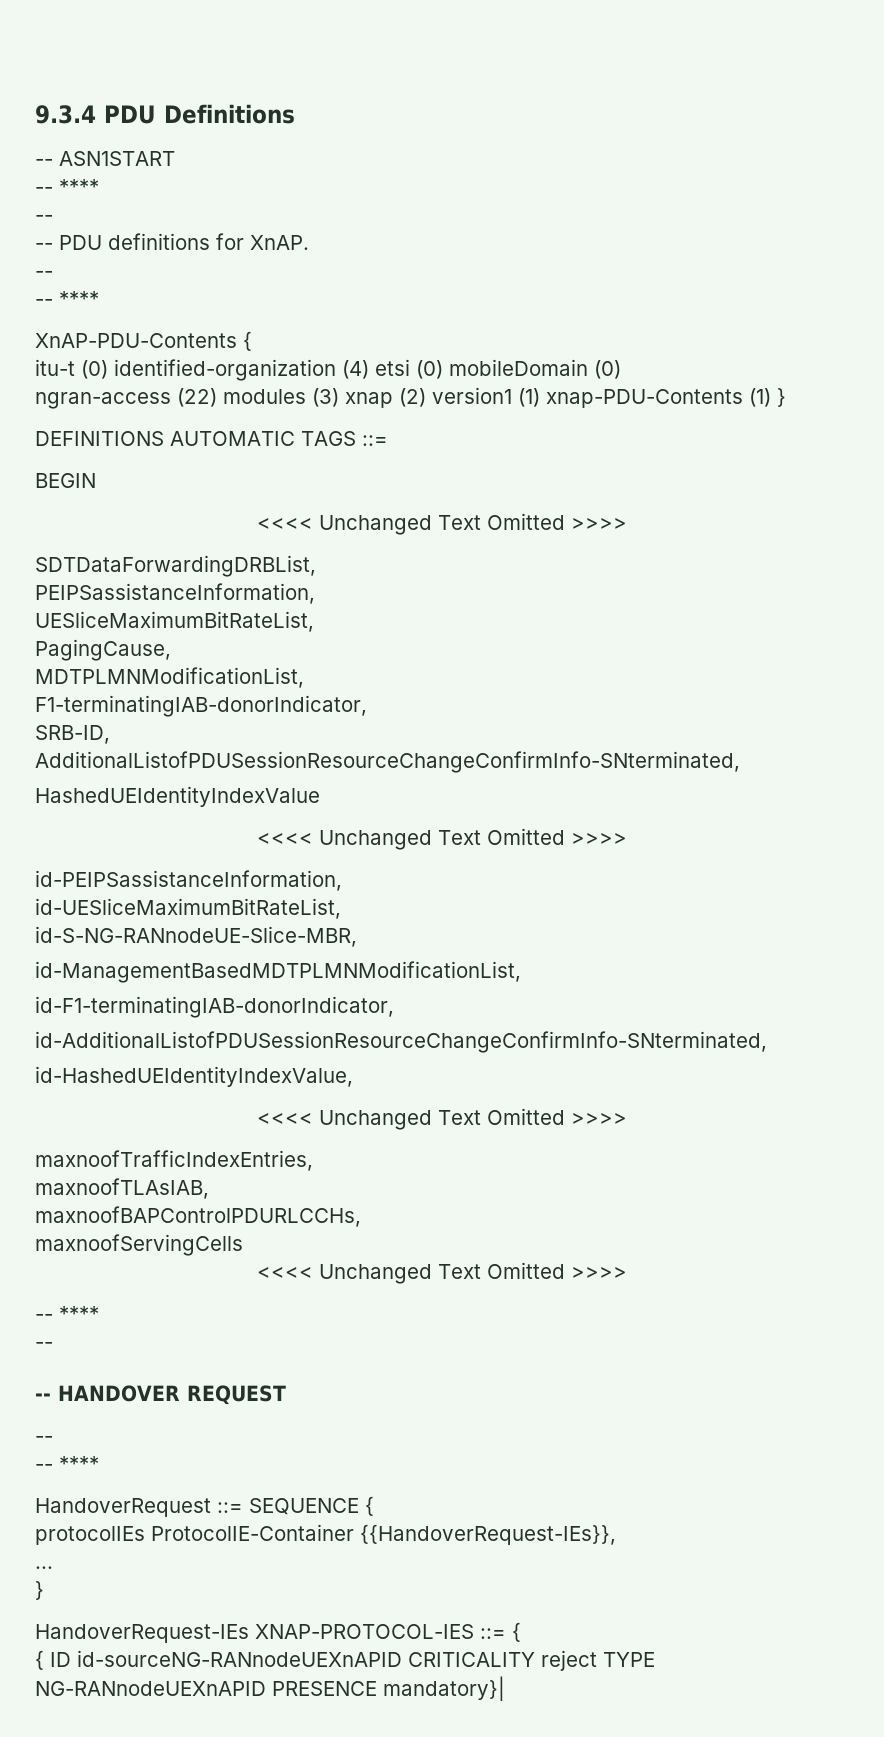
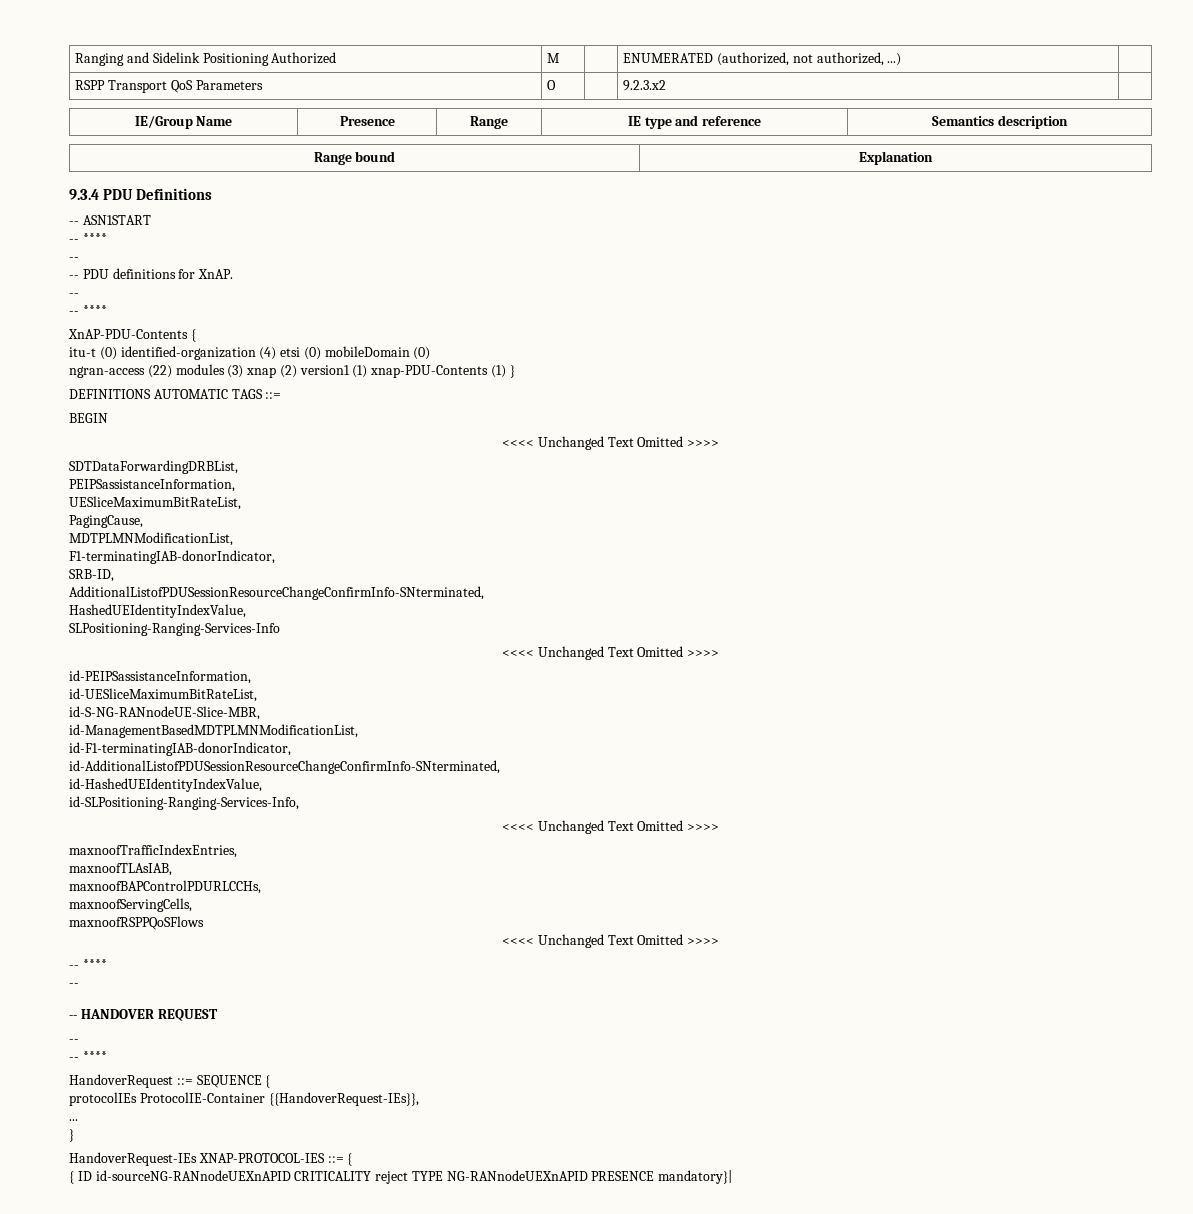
(35, 114) none -> [75,52,337,66] [547,53,561,63] [623,52,902,66] [75,80,263,93] [547,80,557,90] [623,80,667,91] [134,116,233,129] [339,116,395,126] [470,116,508,129] [627,115,762,129] [932,115,1068,129] [313,151,396,165] [859,151,933,165] Ranging and Sidelink Positioning Authorized | M | | ENUMERATED (authorized, not authorized, ...) | // RSPP Transport QoS Parameters | O | | 9.2.3.x2 | // IE/Group Name | Presence | Range | IE type and reference | Semantics description // Range bound | Explanation //
[35,786,320,807] HashedUEIdentityIndexValue -> [69,604,246,618] [69,623,280,636] HashedUEIdentityIndexValue, // SLPositioning-Ranging-Services-Info
(353, 1076) none -> [69,796,299,810] // id-SLPositioning-Ranging-Services-Info,
[35,1234,243,1256] maxnoofServingCells -> [69,898,192,912] [69,916,204,930] maxnoofServingCells, // maxnoofRSPPQoSFlows

